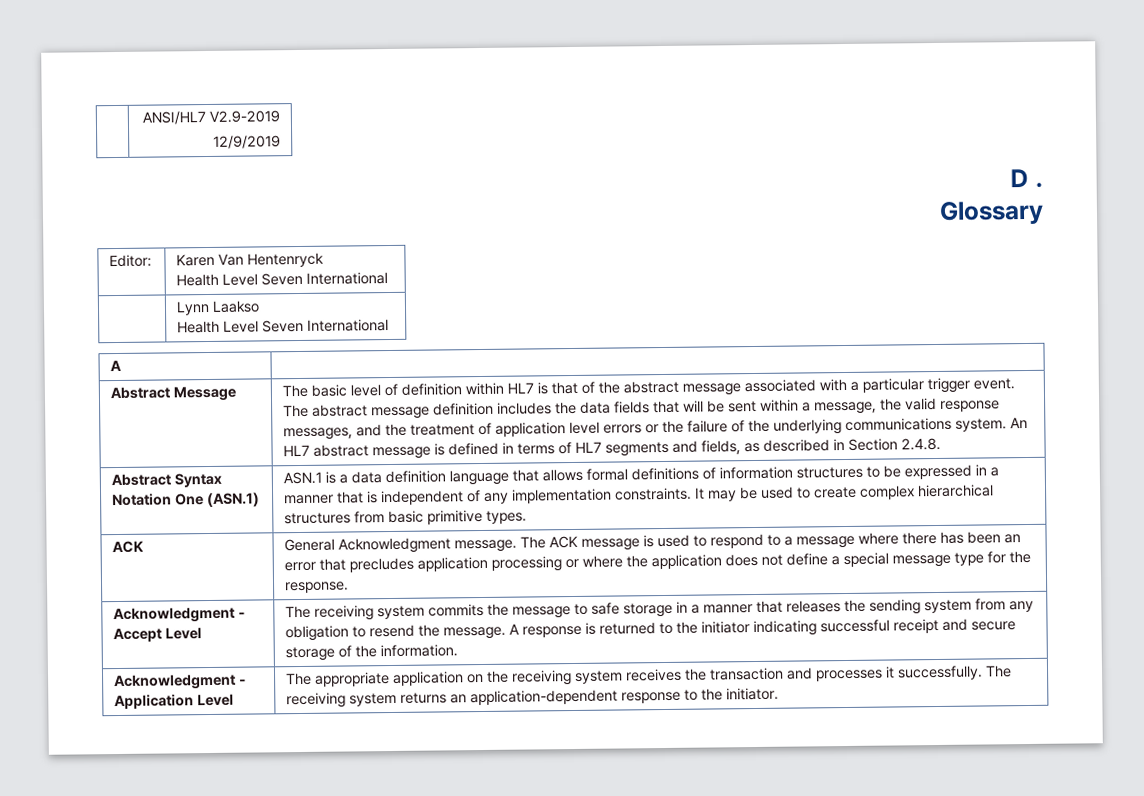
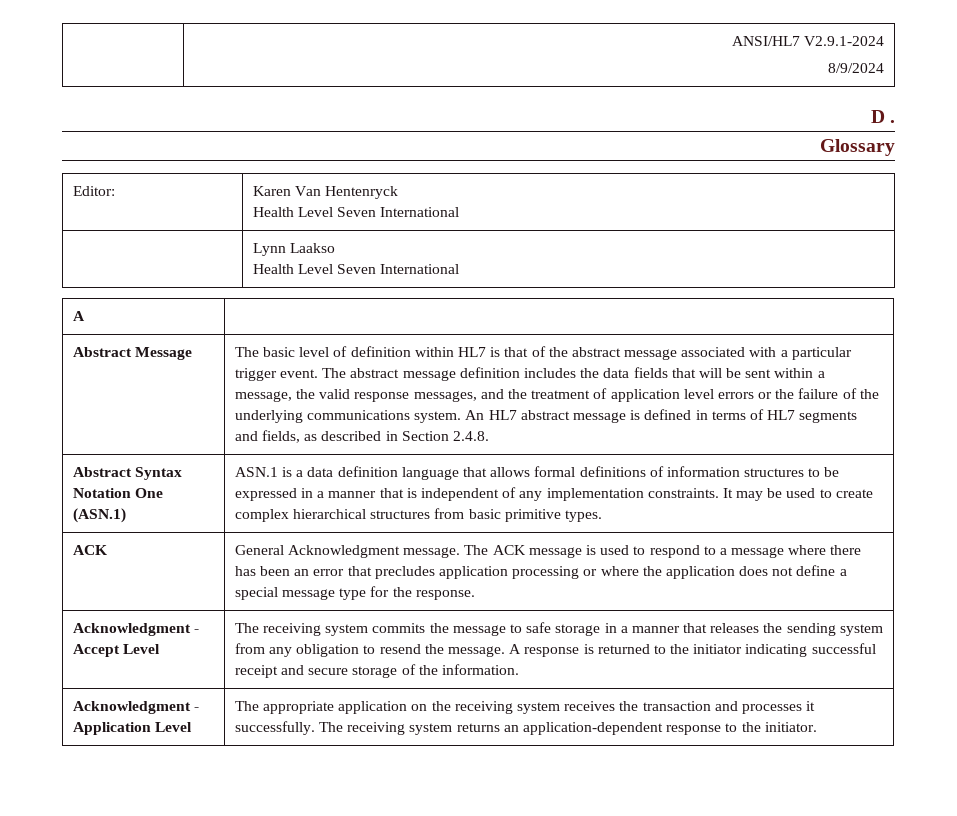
[208,110,280,123] [212,135,281,149] V2.9-2019 // 12/9/2019 -> [804,36,885,46] [828,63,885,73] V2.9.1-2024 // 8/9/2024

